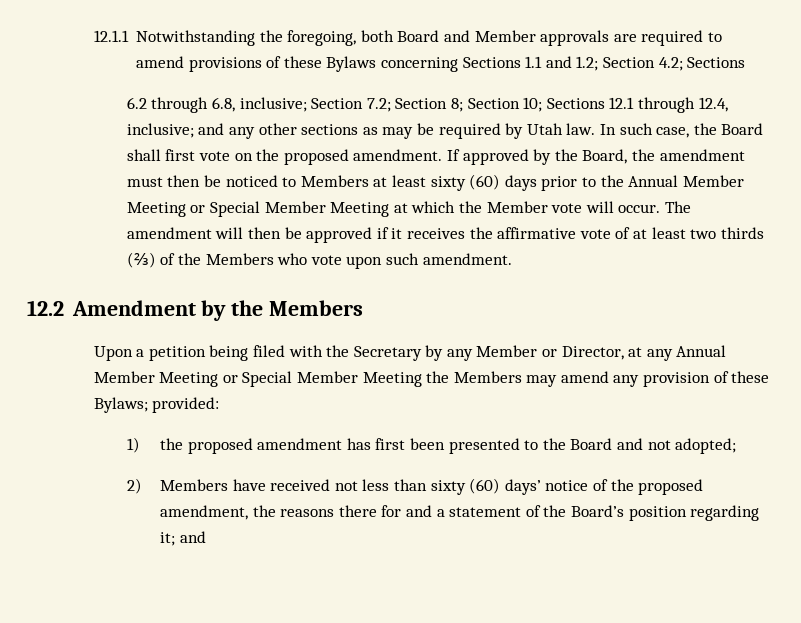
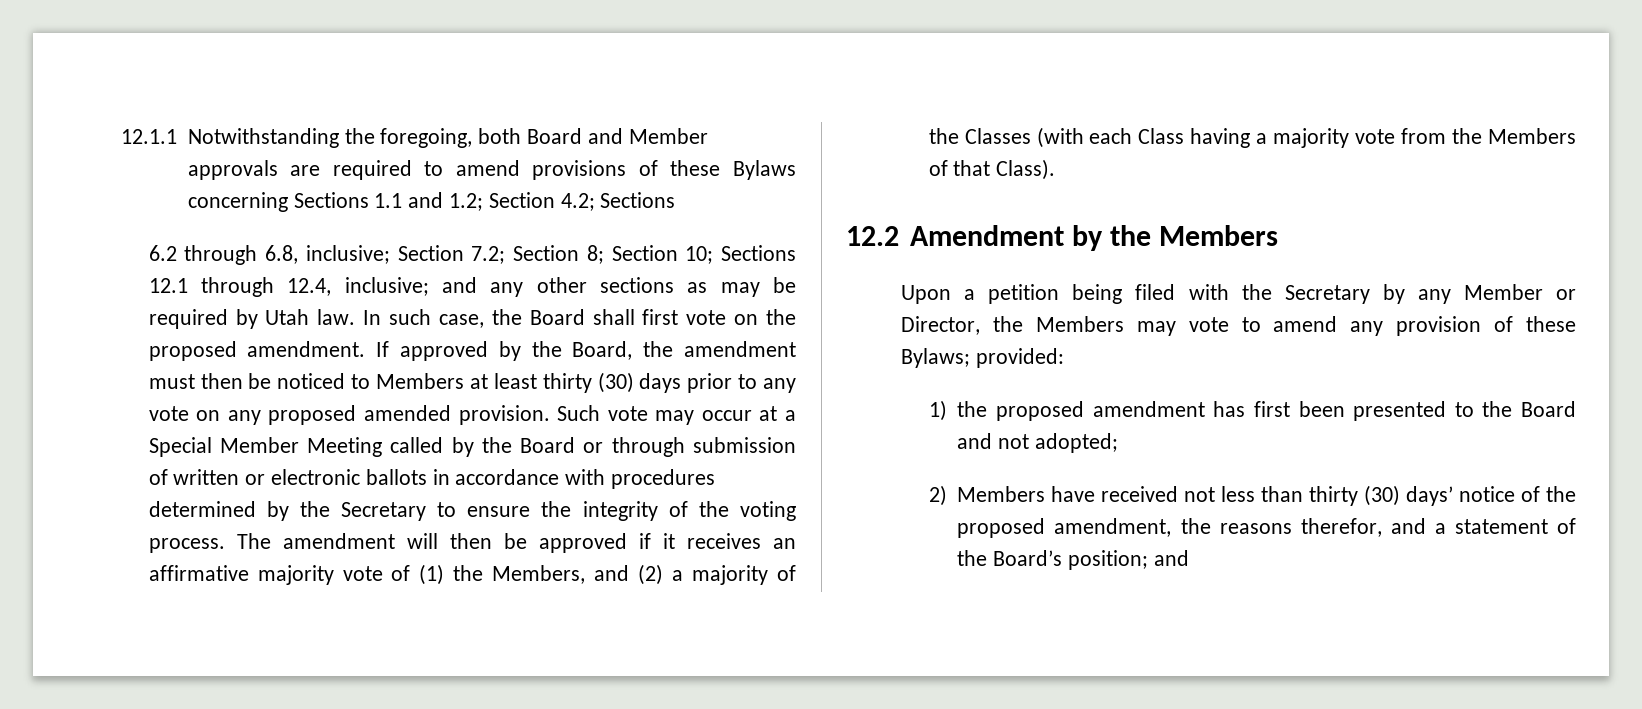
[430,174,501,191] sixty (60) -> [542,372,634,393] thirty (30)
[600,175,744,187] [126,201,661,217] the Annual Member Meeting or Special Member Meeting at which the Member vote will occur. -> [762,378,796,393] [148,405,796,425] [148,437,796,457] [148,469,716,489] [148,501,796,521] [148,538,225,553] any vote on any proposed amended provision. Such vote may occur at a Special Member Meeting called by the Board or through submission of written or electronic ballots in accordance with procedures determined by the Secretary to ensure the integrity of the voting process.
[469,227,764,239] [126,252,512,269] the affirmative vote of at least two thirds (⅔) of the Members who vote upon such amendment. -> [773,538,797,549] [148,564,796,585] [928,127,1576,148] [928,159,1056,180] an affirmative majority vote of (1) the Members, and (2) a majority of the Classes (with each Class having a majority vote from the Members of that Class).
[628,345,727,361] [93,371,422,387] at any Annual Member Meeting or Special Member Meeting -> (981, 325) none
(558, 381) none -> [1188,317,1261,332] vote to
[430,478,501,495] sixty (60) -> [1309,485,1401,506] thirty (30)
[338,505,402,517] there for -> [1300,518,1382,537] therefor,
[628,505,760,521] [160,532,176,546] position regarding it; -> [1068,550,1149,570] position;

